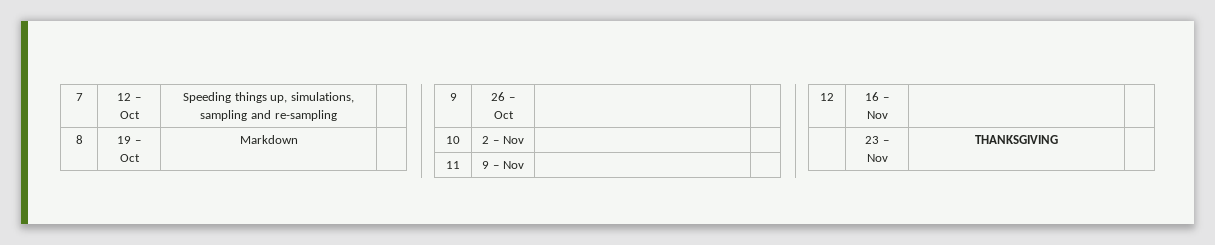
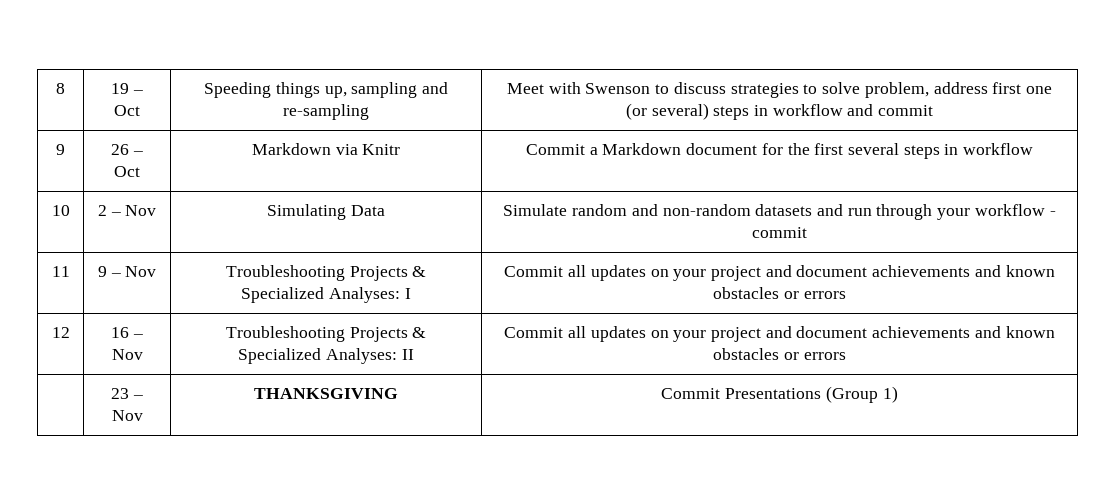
[75,93,83,101] [117,93,132,101] 7 | 12 -> [56,83,65,94] [111,83,130,94] 8 | 19
[290,92,354,103] simulations, -> (347, 92) none
[75,135,83,144] [117,136,141,144] [119,154,140,162] [239,135,298,144] [449,93,457,101] [491,92,515,101] [493,111,514,119] [446,136,460,144] [482,136,524,144] [446,161,460,169] [482,161,524,169] [820,93,834,101] [865,92,889,101] [866,111,888,119] // 8 | 19 – Oct | Markdown | // 9 | 26 – Oct | | // 10 | 2 – Nov | | // 11 | 9 – Nov | | // 12 | 16 – Nov | | -> [507,82,1052,98] [625,103,934,120] [56,144,65,155] [111,144,143,155] [114,166,140,177] [251,143,401,155] [525,143,1034,159] [51,205,70,216] [97,205,157,216] [267,204,385,220] [503,204,1056,220] [752,227,807,238] [51,266,70,277] [97,266,157,277] [225,265,427,281] [241,287,411,303] [504,265,1055,281] [713,287,846,299] [51,327,70,338] [111,327,143,338] [111,349,143,360] [225,326,427,342] [238,348,414,364] [504,326,1055,342] [713,348,846,360] Meet with Swenson to discuss strategies to solve problem, address first one (or several) steps in workflow and commit // 9 | 26 – Oct | Markdown via Knitr | Commit a Markdown document for the first several steps in workflow // 10 | 2 – Nov | Simulating Data | Simulate random and non-random datasets and run through your workflow - commit // 11 | 9 – Nov | Troubleshooting Projects & Specialized Analyses: I | Commit all updates on your project and document achievements and known obstacles or errors // 12 | 16 – Nov | Troubleshooting Projects & Specialized Analyses: II | Commit all updates on your project and document achievements and known obstacles or errors
(1058, 139) none -> [661,386,898,403] Commit Presentations (Group 1)

